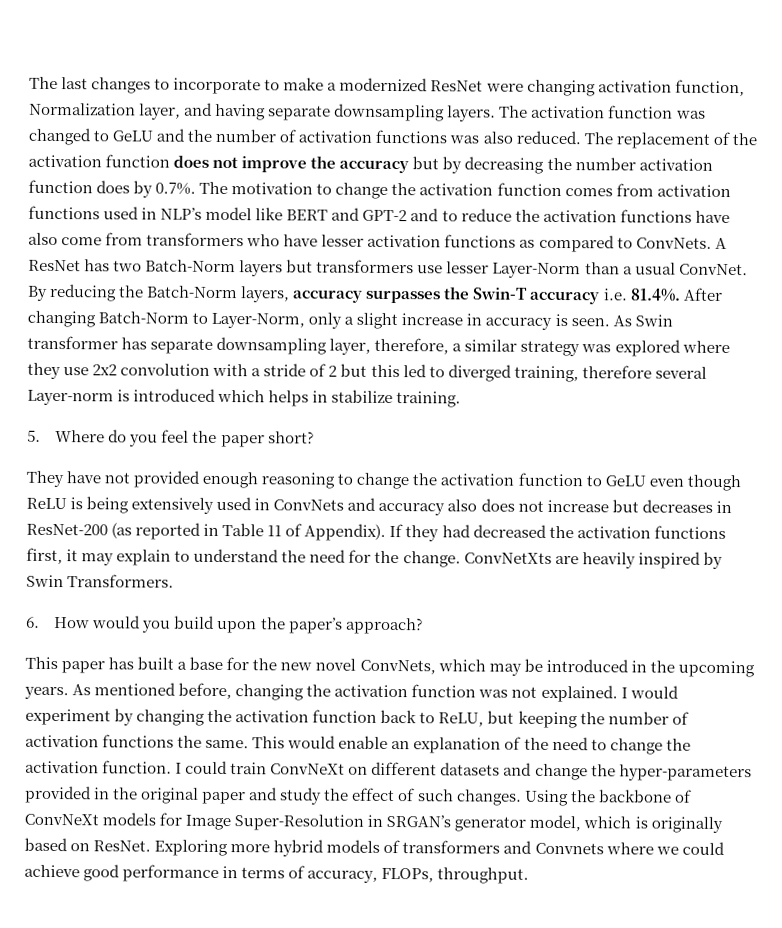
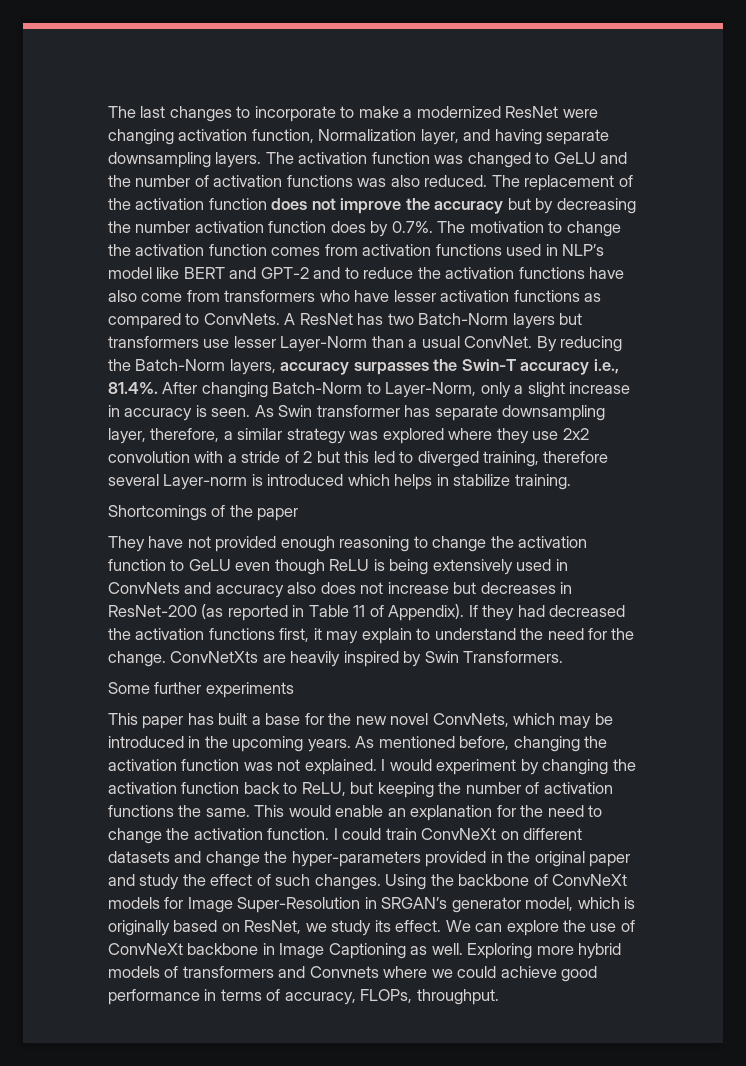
[602,288,628,301] i.e. -> [593,359,619,374] i.e.,
[27,429,190,447] 5. Where do you feel -> [108,505,226,521] Shortcomings of
[267,431,314,444] short? -> (299, 514) none
[26,615,423,635] 6. How would you build upon the paper’s approach? -> [108,682,294,698] Some further experiments
[504,736,522,750] of -> [496,805,516,817] for
[93,840,152,852] ResNet. -> [244,920,635,936] [108,943,463,959] ResNet, we study its effect. We can explore the use of ConvNeXt backbone in Image Captioning as well.

